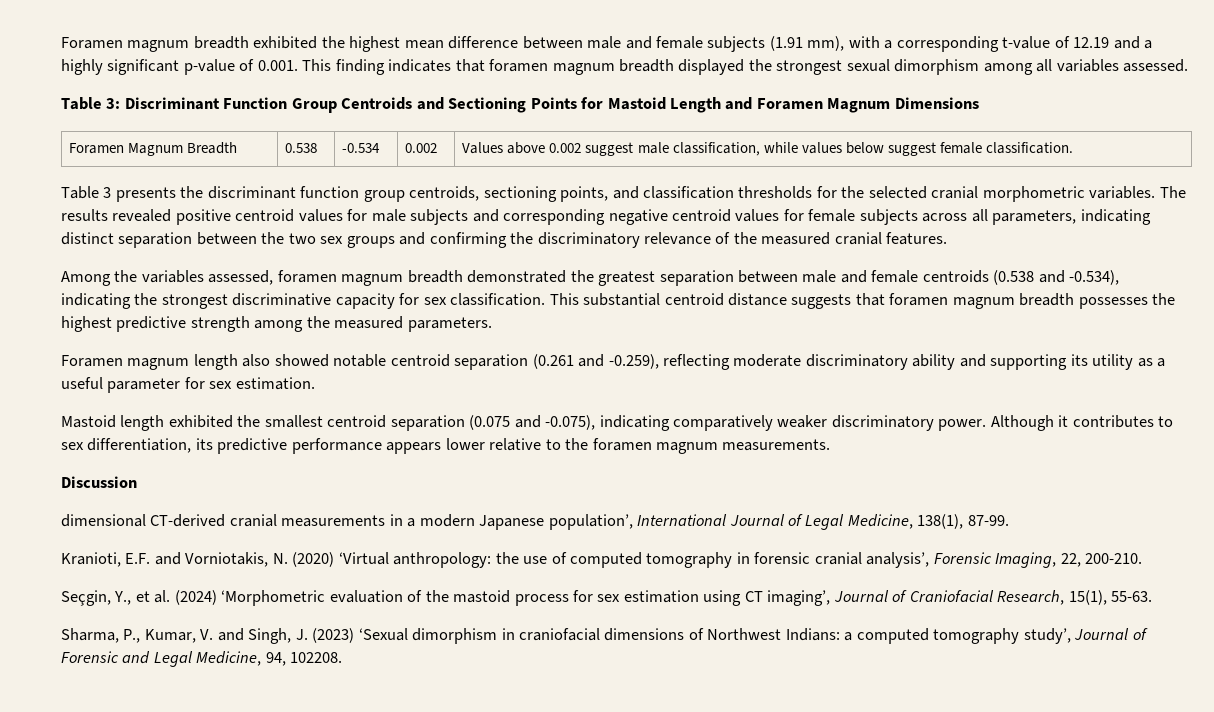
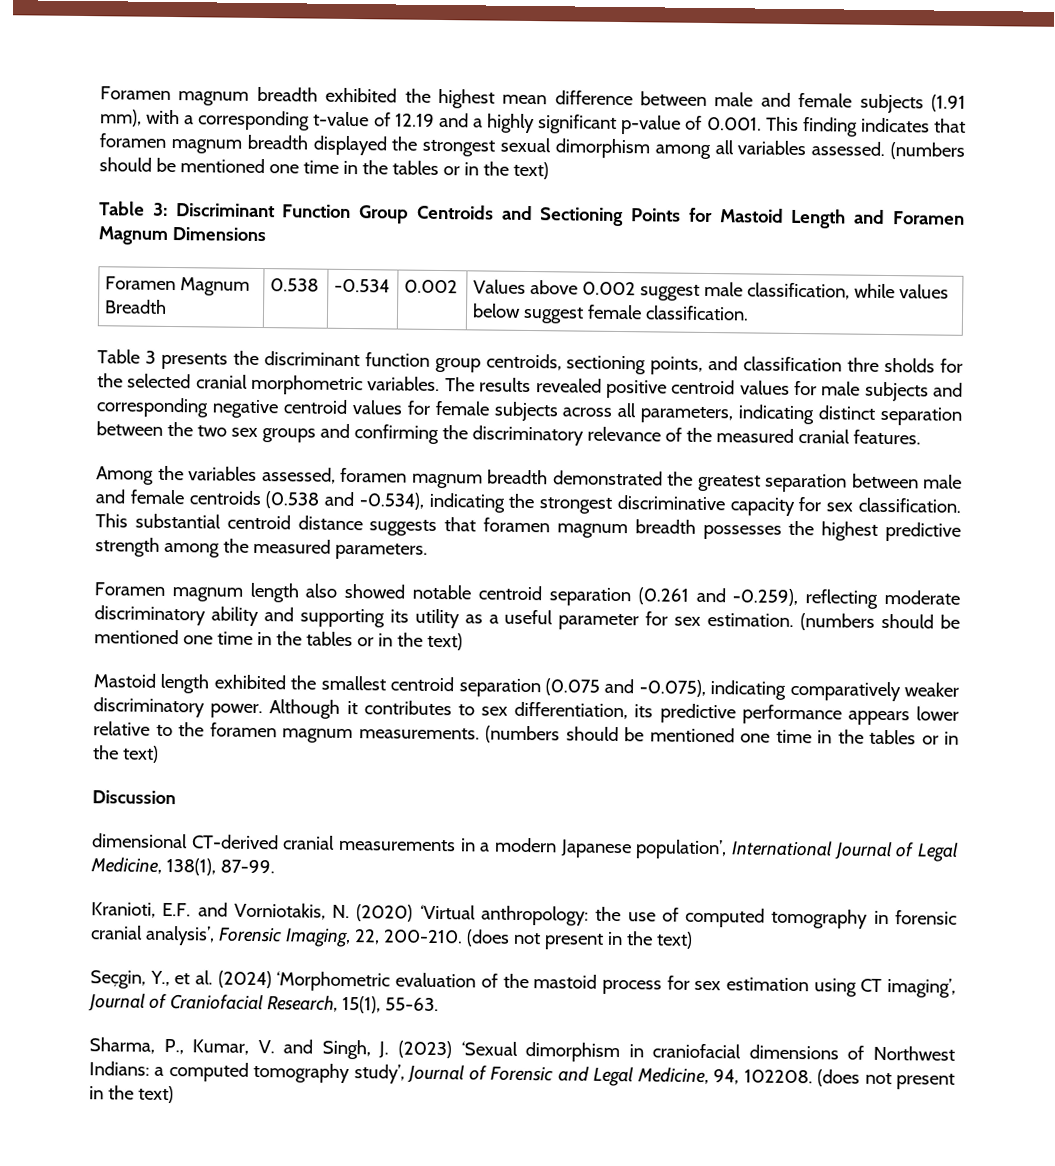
(1189, 65) none -> [890,142,966,160] [99,157,549,180] (numbers should be mentioned one time in the tables or in the text)
[738,186,813,199] thresholds -> [847,357,936,373] thre sholds
(315, 383) none -> [800,613,960,631] [94,629,463,651] (numbers should be mentioned one time in the tables or in the text)
(831, 445) none -> [485,725,959,745] [93,745,159,763] (numbers should be mentioned one time in the tables or in the text)
(1143, 558) none -> [465,929,693,950] (does not present in the text)
(343, 657) none -> [817,1069,955,1090] [89,1085,174,1104] (does not present in the text)

